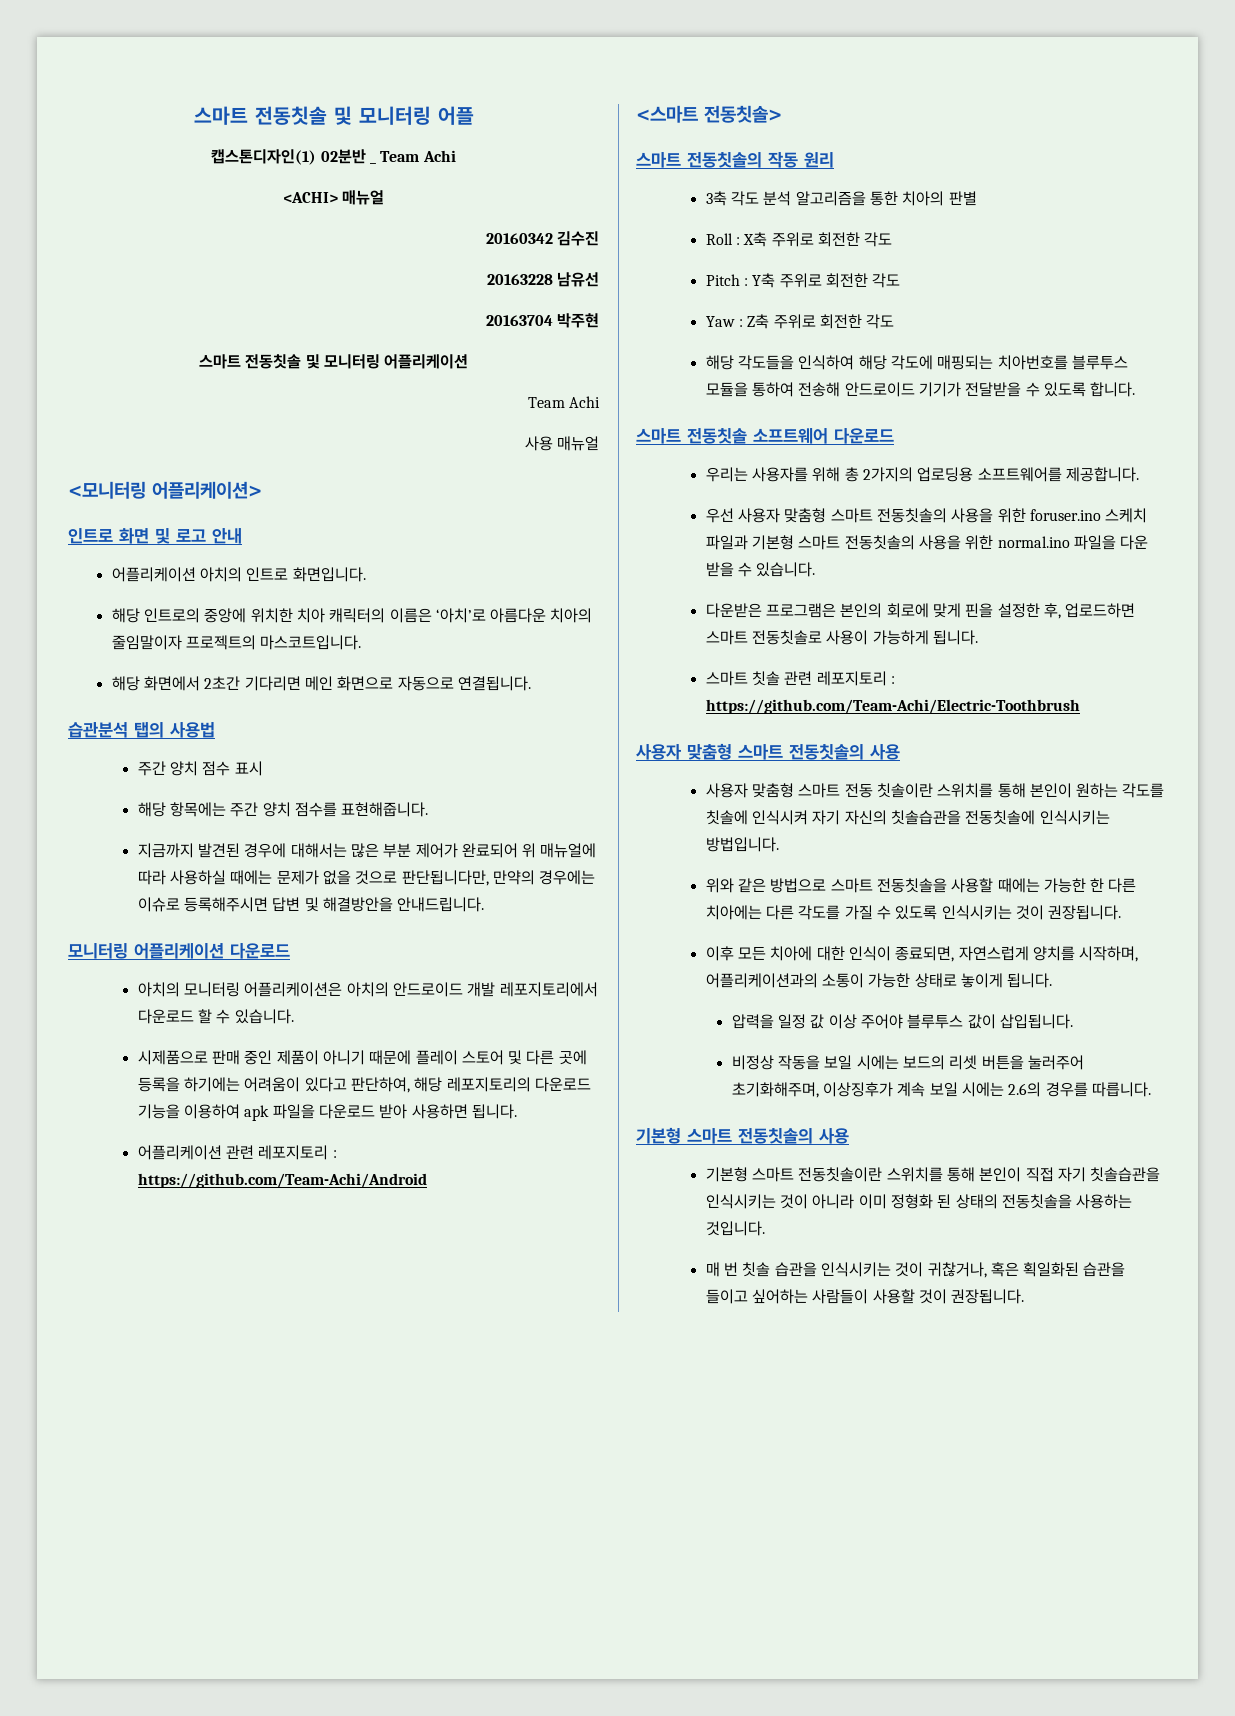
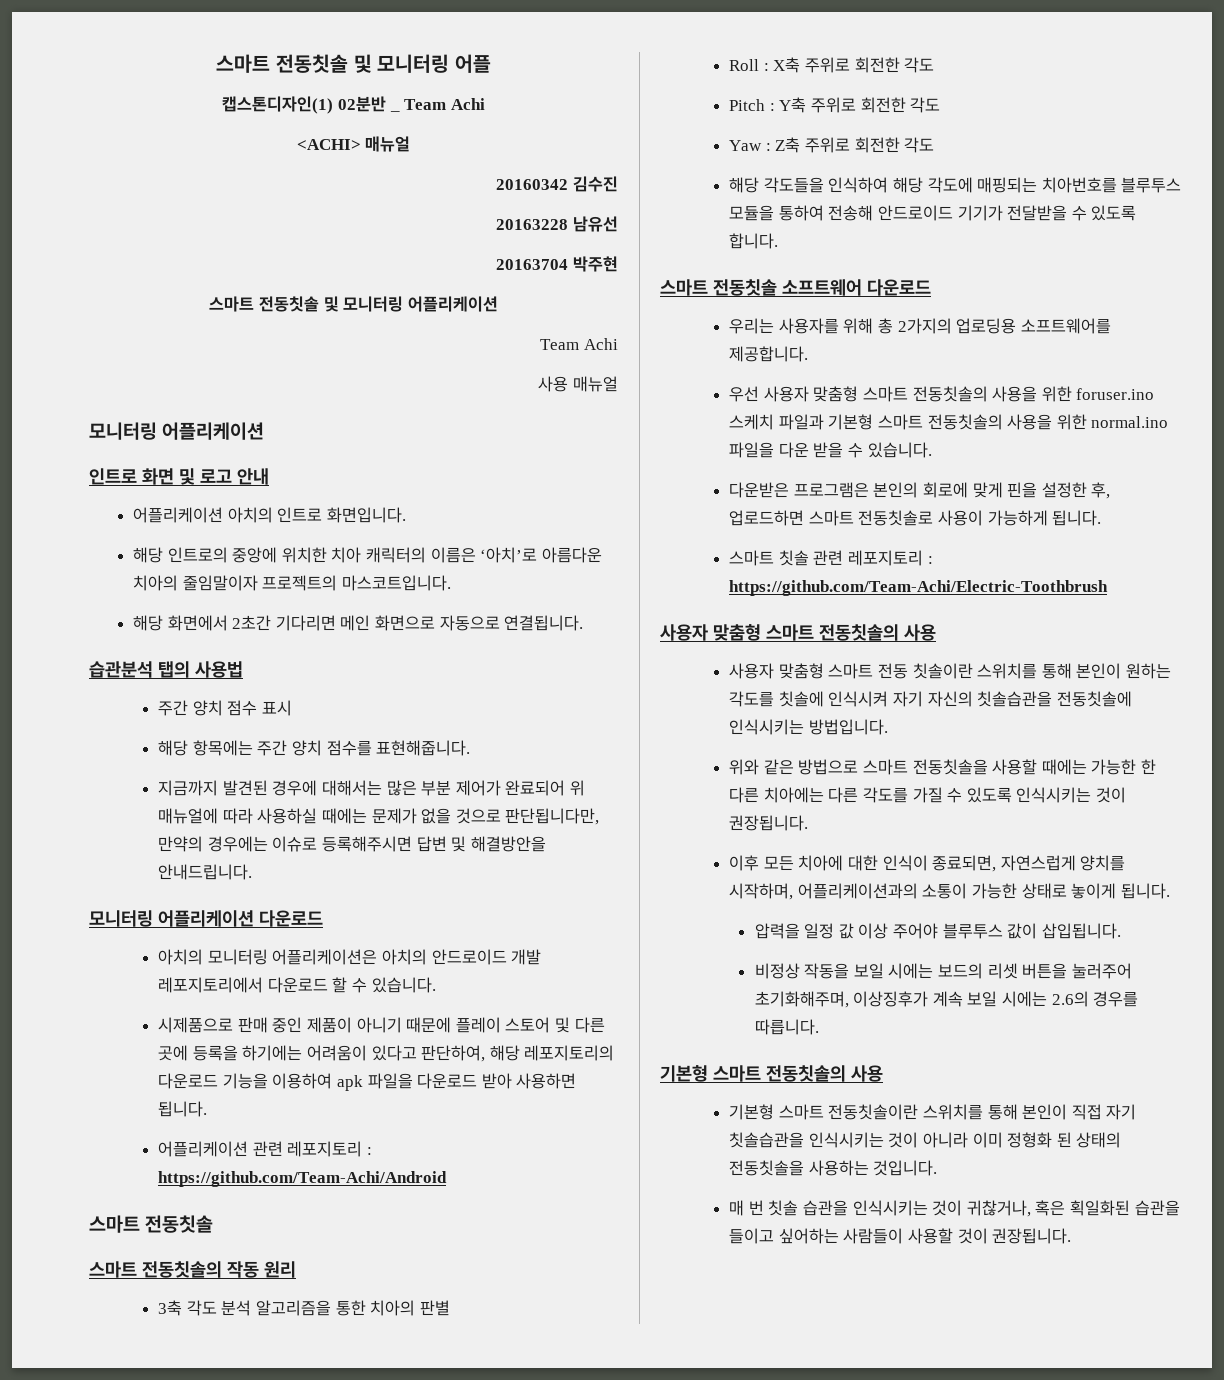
[68,481,262,499] <모니터링 어플리케이션> -> [89,422,265,440] 모니터링 어플리케이션
[636,105,782,123] <스마트 전동칫솔> -> [89,1215,214,1233] 스마트 전동칫솔

